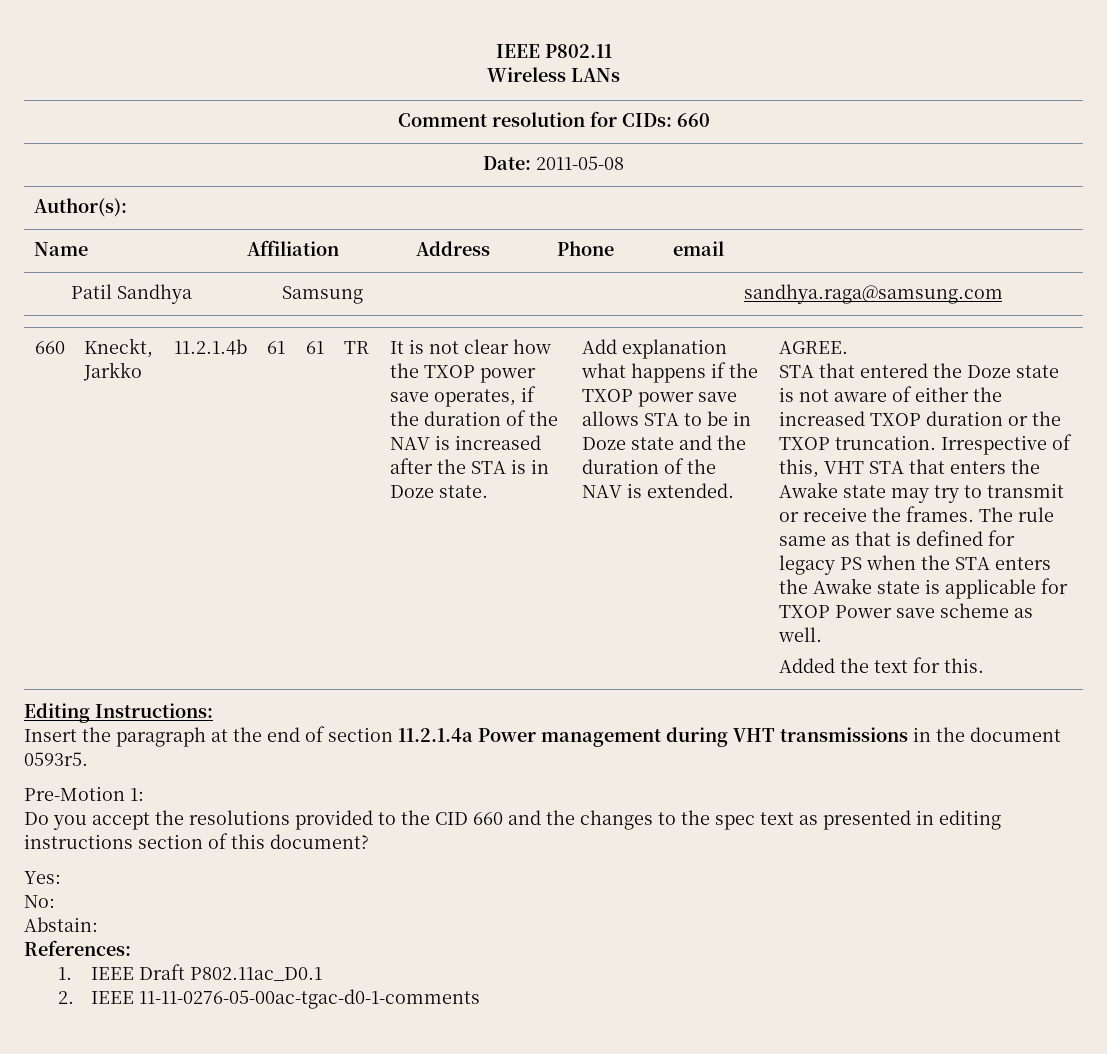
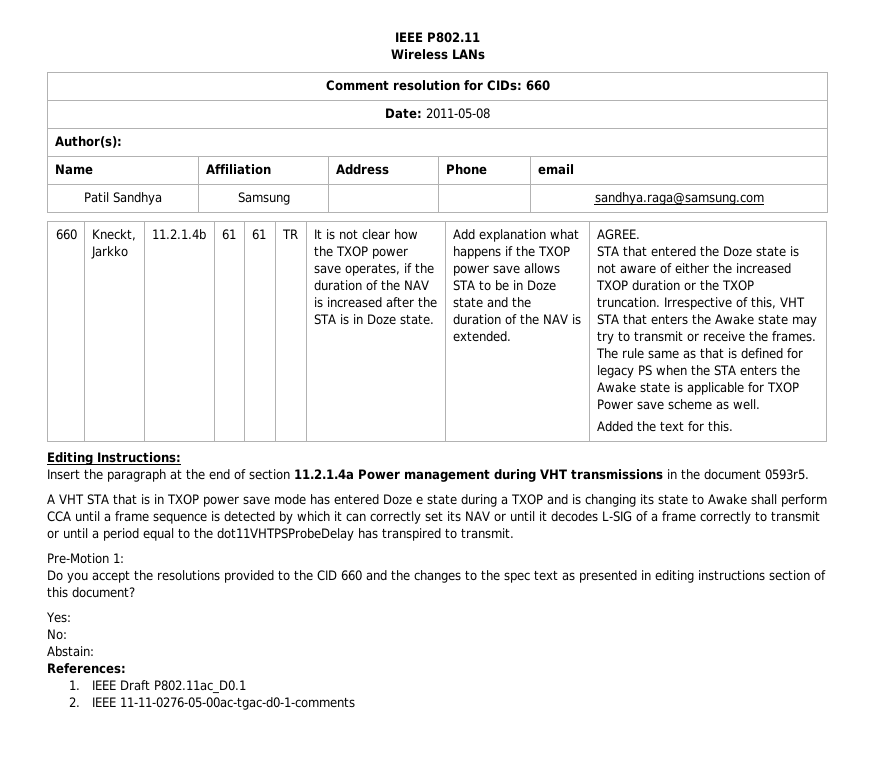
(88, 759) none -> [47,494,827,507] [47,511,820,524] [47,528,514,541] // A VHT STA that is in TXOP power save mode has entered Doze e state during a TXOP and is changing its state to Awake shall perform CCA until a frame sequence is detected by which it can correctly set its NAV or until it decodes L-SIG of a frame correctly to transmit or until a period equal to the dot11VHTPSProbeDelay has transpired to transmit.

